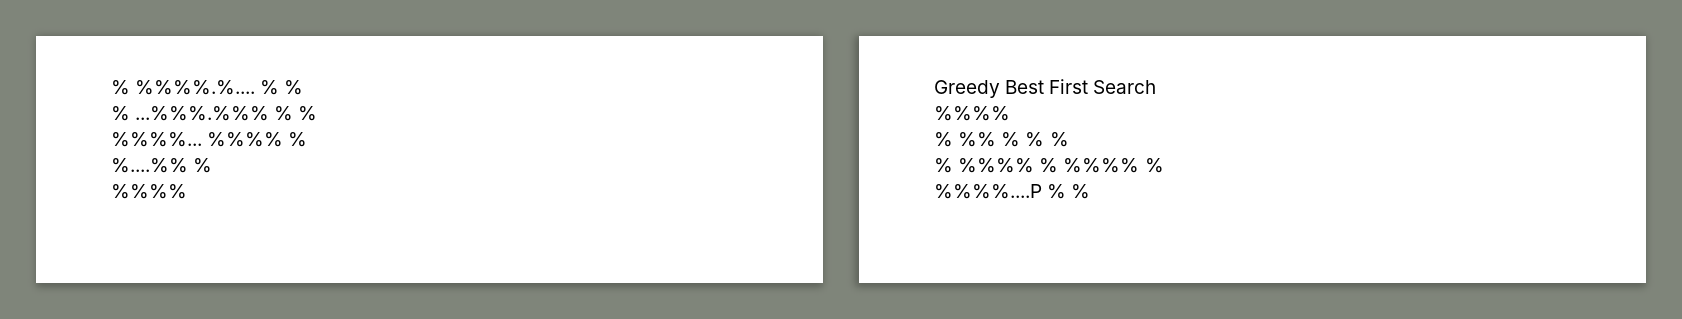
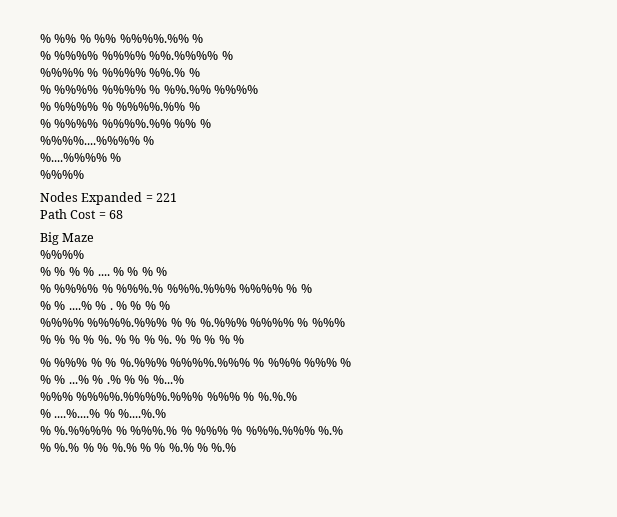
[111,80,304,95] [111,106,318,121] [111,132,308,147] [111,158,213,173] [111,184,187,199] [934,79,1157,98] [934,106,1010,121] [934,132,997,147] % %%%%.%.... % % // % ...%%%.%%% % % // %%%%... %%%% % // %....%% % // %%%% // Greedy Best First Search // %%%% // % %% -> [40,34,203,43] [40,51,233,60] [40,68,200,77] [40,85,258,94] [40,102,200,111] [40,119,211,128] [40,136,155,145] [40,153,122,162] [40,170,84,179] [40,192,178,205] [40,209,124,219] [40,232,95,245] [40,250,84,259] [40,267,124,276] % %% % %% %%%%.%% % // % %%%% %%%% %%.%%%% % // %%%% % %%%% %%.% % // % %%%% %%%% % %%.%% %%%% // % %%%% % %%%%.%% % // % %%%% %%%%.%% %% % // %%%%....%%%% % // %....%%%% % // %%%% // Nodes Expanded = 221 // Path Cost = 68 // Big Maze // %%%% // % % % % .... %
[1063,158,1164,173] [934,184,1091,199] %%%% % // %%%%....P % % -> [116,284,312,293] [40,301,170,310] [40,318,345,327] [40,335,244,344] [40,358,352,367] [40,375,184,384] [40,392,297,401] [40,409,167,418] [40,426,343,435] [40,443,237,452] %%%.% %%%.%%% %%%% % % // % % ....% % . % % % % // %%%% %%%%.%%% % % %.%%% %%%% % %%% // % % % % %. % % % %. % % % % % // % %%% % % %.%%% %%%%.%%% % %%% %%% % // % % ...% % .% % % %...% // %%% %%%%.%%%%.%%% %%% % %.%.% // % ....%....% % %....%.% // % %.%%%% % %%%.% % %%% % %%%.%%% %.% // % %.% % % %.% % % %.% % %.%

